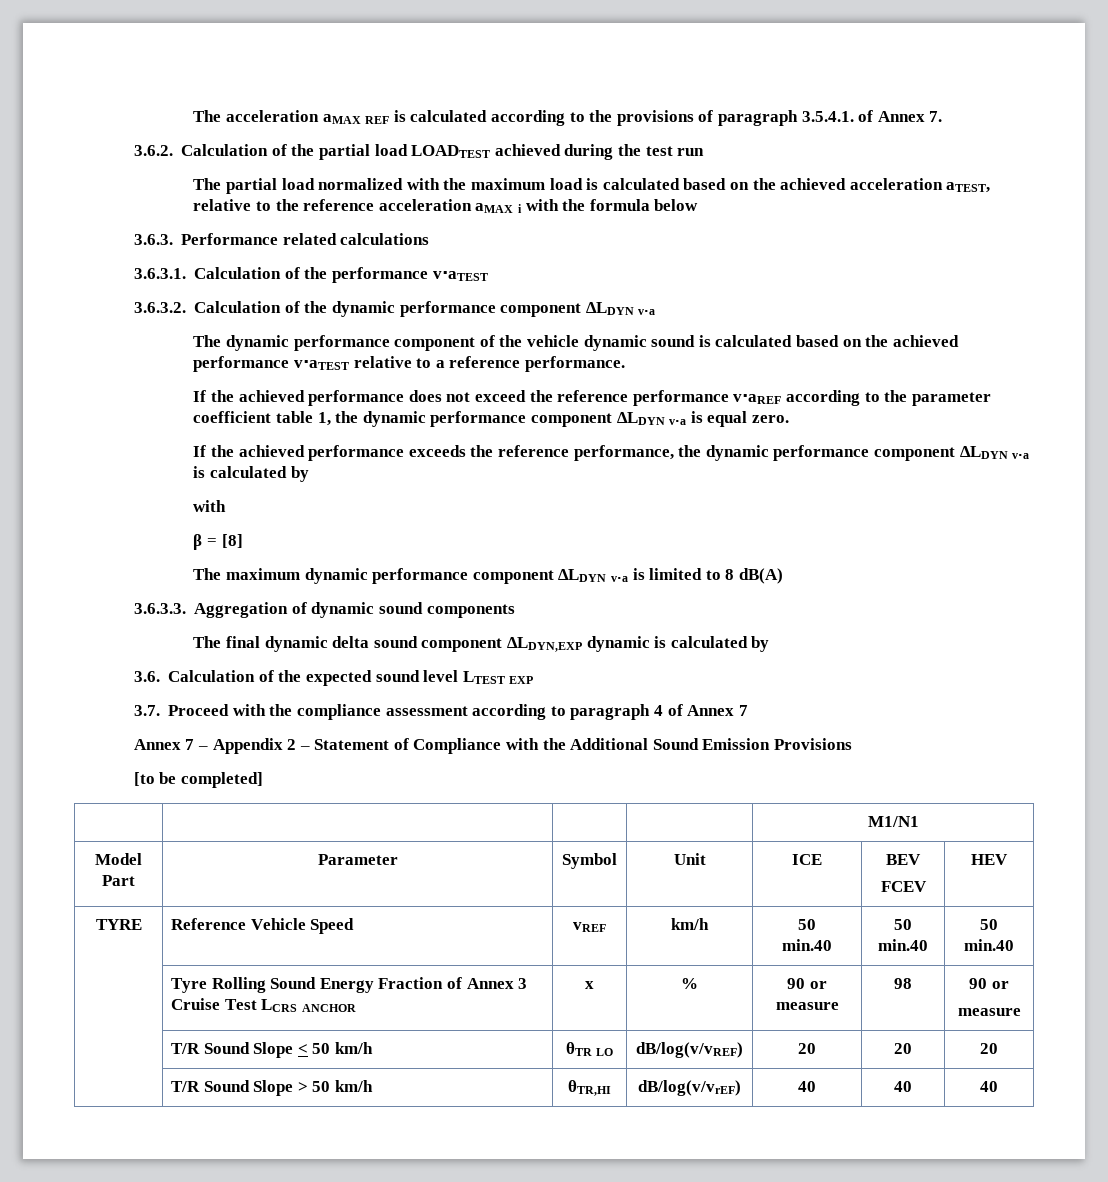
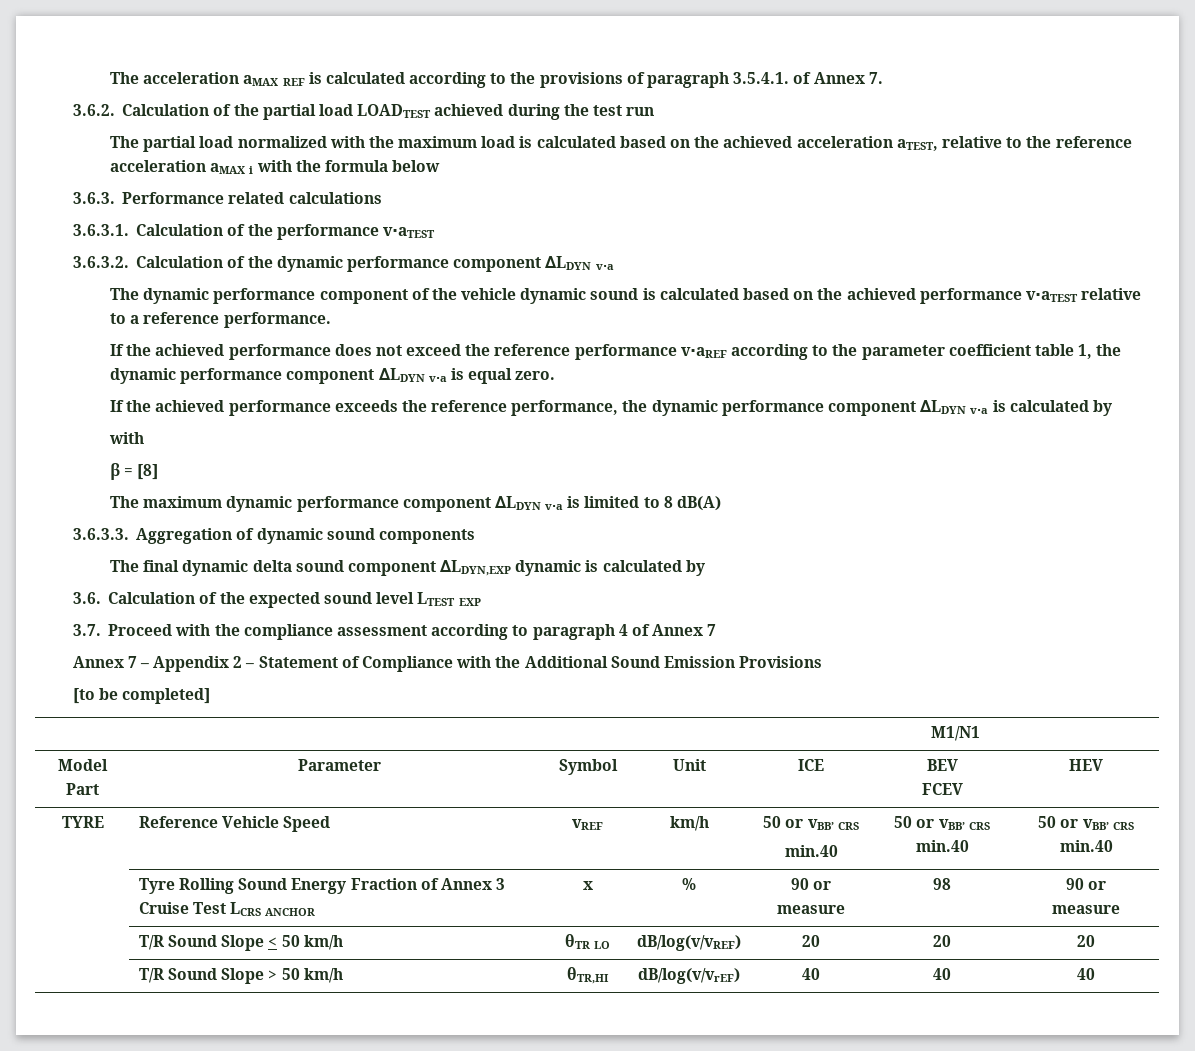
[782,939,832,951] [894,919,912,930] [878,939,928,951] [980,919,998,930] // min.40 | 50 min.40 | 50 -> [785,819,859,830] [784,845,838,857] [894,816,990,830] [915,840,969,852] [1038,816,1134,830] or vBB’ CRS // min.40 | 50 or vBB’ CRS min.40 | 50 or vBB’ CRS

